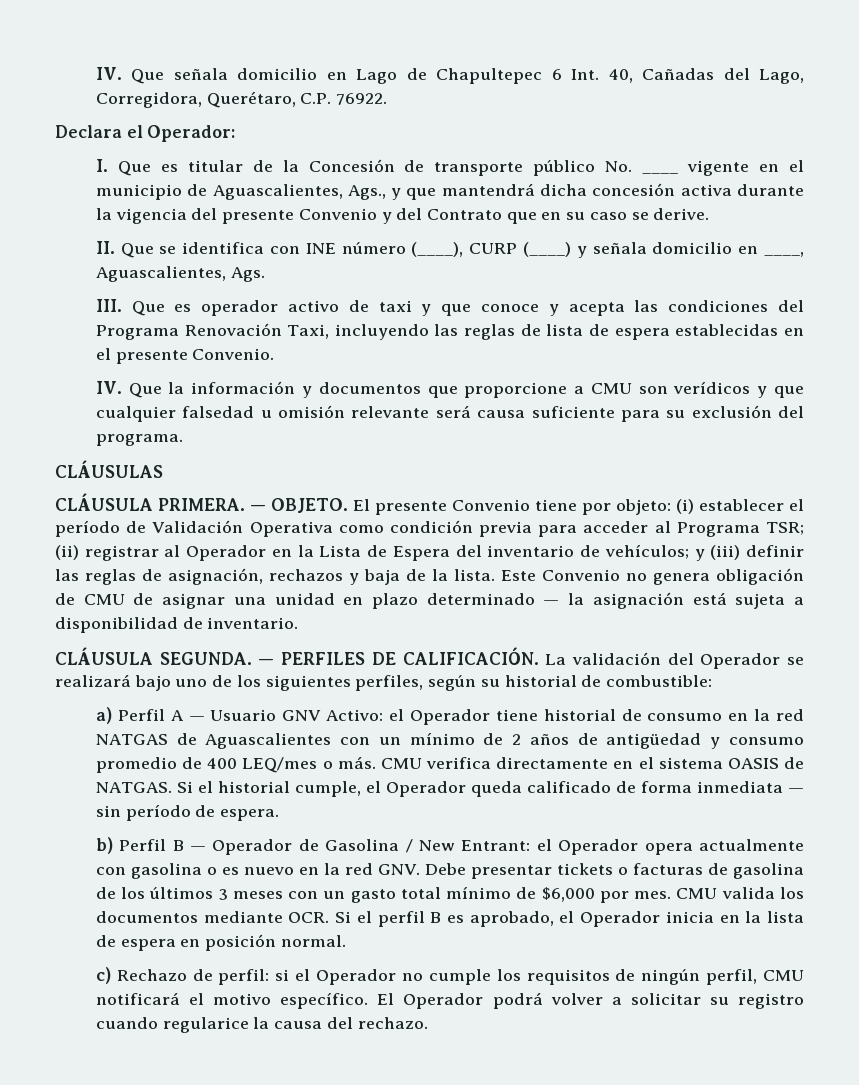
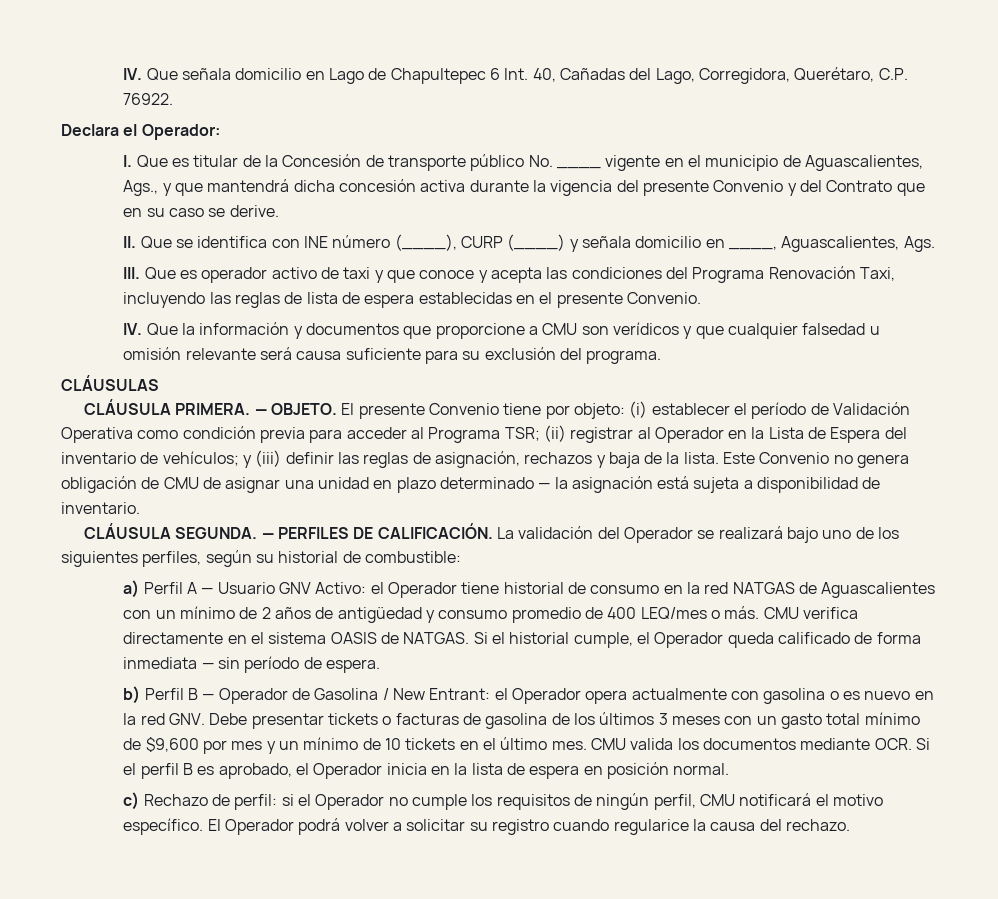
[541,887,629,903] $6,000 por -> [145,737,548,754] $9,600 por mes y un mínimo de 10 tickets en el último

